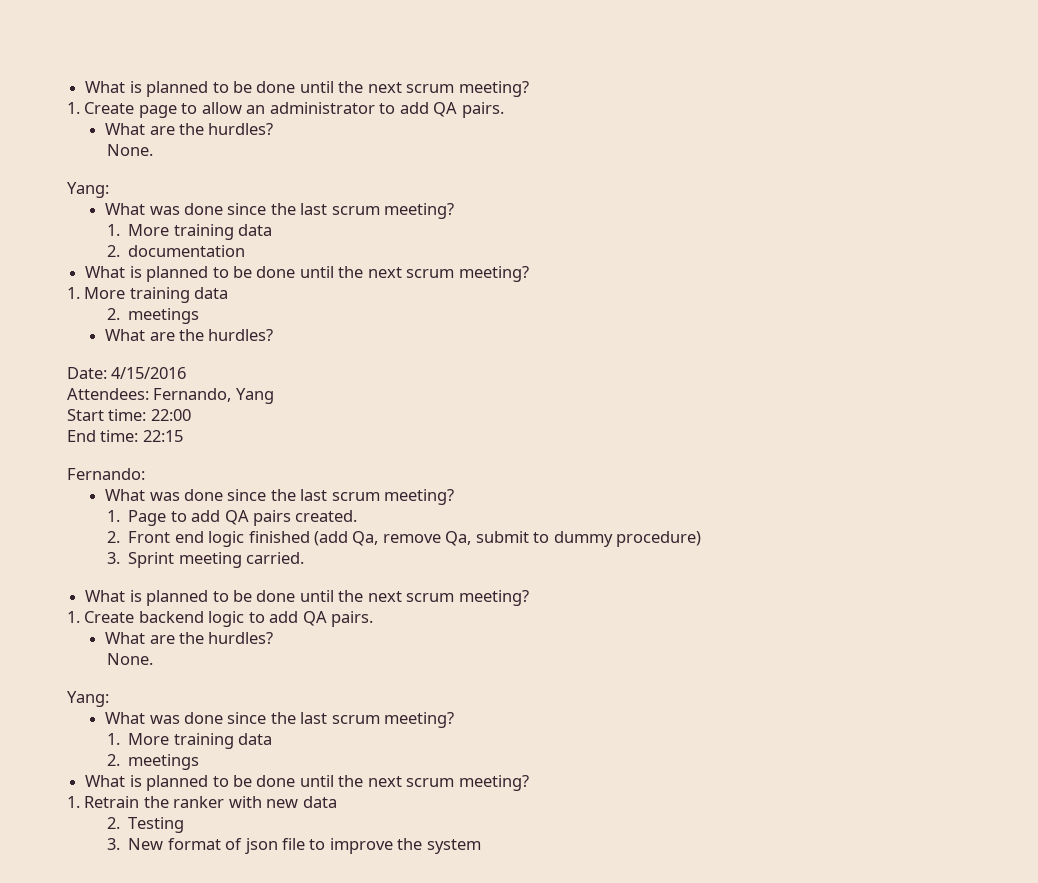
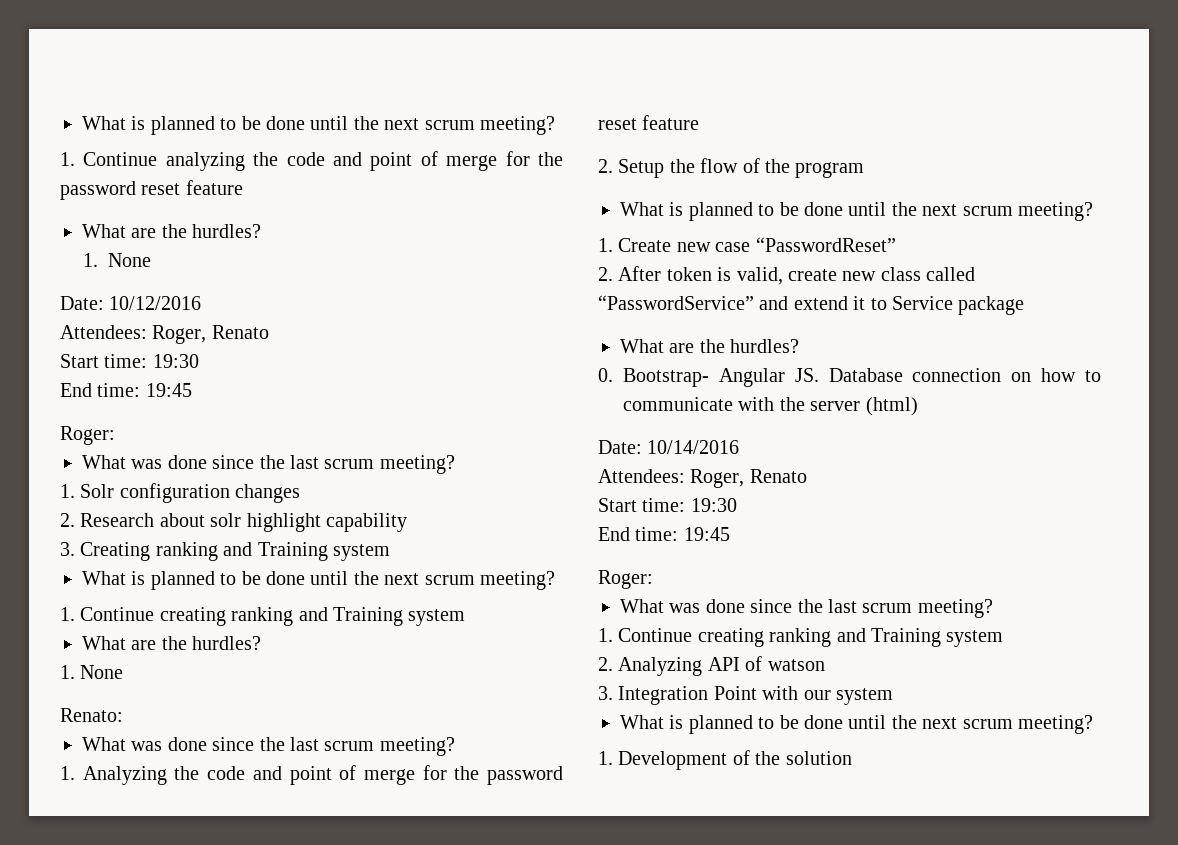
[84,102,504,118] [105,123,274,135] [106,144,153,156] [67,182,109,198] [105,203,455,219] [106,224,273,240] [106,245,246,257] Create page to allow an administrator to add QA pairs. // What are the hurdles? // None. // Yang: // What was done since the last scrum meeting? // 1. More training data // 2. documentation -> [83,151,563,171] [60,180,243,200] [82,224,262,238] [82,253,151,267] [60,296,202,310] [60,325,269,344] [60,354,199,368] [60,383,192,397] [60,426,115,445] [82,455,455,474] [60,483,301,503] [60,513,407,532] [60,542,390,561] Continue analyzing the code and point of merge for the password reset feature // What are the hurdles? // 1. None // Date: 10/12/2016 // Attendees: Roger, Renato // Start time: 19:30 // End time: 19:45 // Roger: // What was done since the last scrum meeting? // 1. Solr configuration changes // 2. Research about solr highlight capability // 3. Creating ranking and Training system
[84,287,229,303] [106,308,200,324] [105,329,274,341] [67,367,187,379] [67,388,274,404] [67,409,191,421] [67,430,183,442] [67,468,145,480] [105,489,455,505] [106,510,358,526] [106,531,702,547] [106,552,305,568] More training data // 2. meetings // What are the hurdles? // Date: 4/15/2016 // Attendees: Fernando, Yang // Start time: 22:00 // End time: 22:15 // Fernando: // What was done since the last scrum meeting? // 1. Page to add QA pairs created. // 2. Front end logic finished (add Qa, remove Qa, submit to dummy procedure) // 3. Sprint meeting carried. -> [80,607,466,626] [82,636,262,650] [60,665,124,679] [60,708,123,722] [82,737,455,756] [60,765,563,785] [598,115,700,130] [598,158,865,178] Continue creating ranking and Training system // What are the hurdles? // 1. None // Renato: // What was done since the last scrum meeting? // 1. Analyzing the code and point of merge for the password reset feature // 2. Setup the flow of the program
[138,611,374,627] [105,632,274,644] [106,653,153,665] [67,691,109,707] [105,712,455,728] [106,733,273,749] [106,754,200,770] backend logic to add QA pairs. // What are the hurdles? // None. // Yang: // What was done since the last scrum meeting? // 1. More training data // 2. meetings -> [676,237,896,252] [598,266,976,285] [598,295,1025,315] [620,339,800,353] [598,368,1101,387] [623,397,918,416] [598,440,740,454] [598,469,807,488] [598,498,737,512] [598,527,730,541] [598,570,653,589] [620,599,993,618] [598,628,1004,647] [598,656,825,676] [598,686,893,705] new case “PasswordReset” // 2. After token is valid, create new class called “PasswordService” and extend it to Service package // What are the hurdles? // 0. Bootstrap- Angular JS. Database connection on how to communicate with the server (html) // Date: 10/14/2016 // Attendees: Roger, Renato // Start time: 19:30 // End time: 19:45 // Roger: // What was done since the last scrum meeting? // 1. Continue creating ranking and Training system // 2. Analyzing API of watson // 3. Integration Point with our system
[84,796,337,808] [106,817,185,833] [106,838,481,854] Retrain the ranker with new data // 2. Testing // 3. New format of json file to improve the system -> [618,750,852,770] Development of the solution

